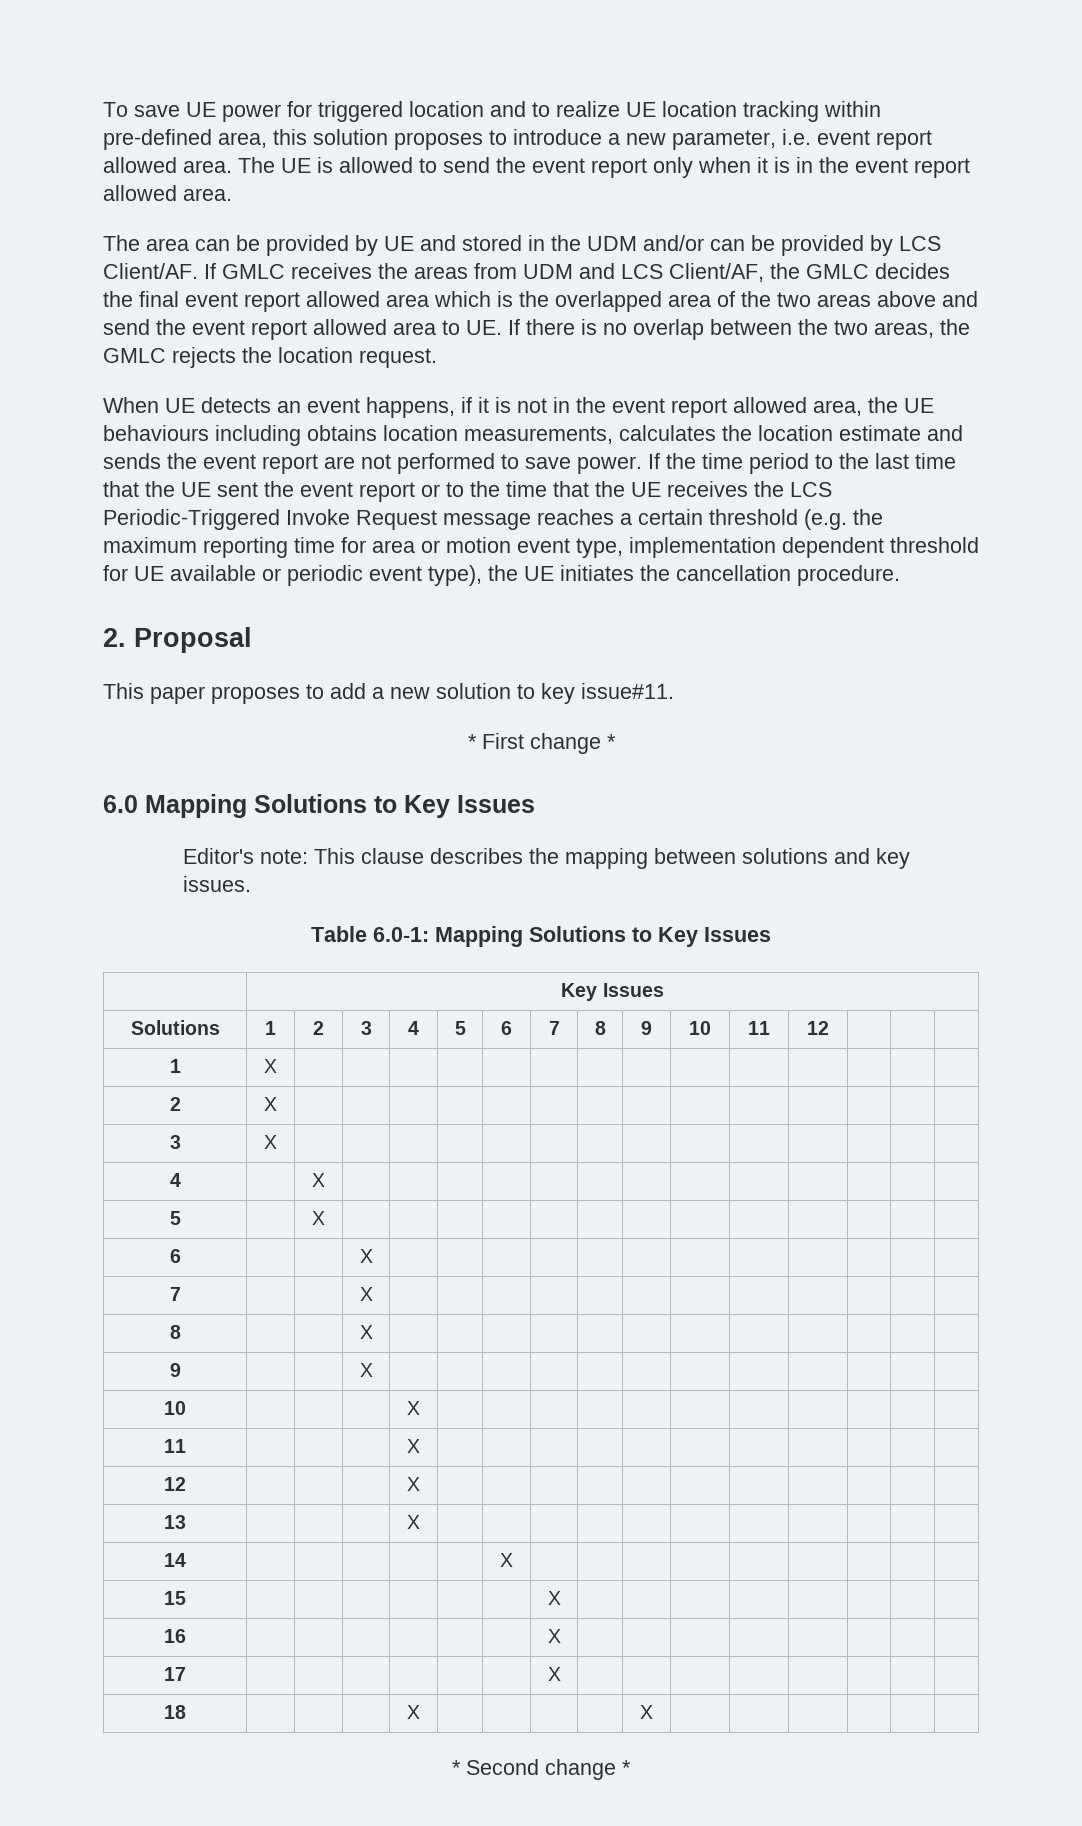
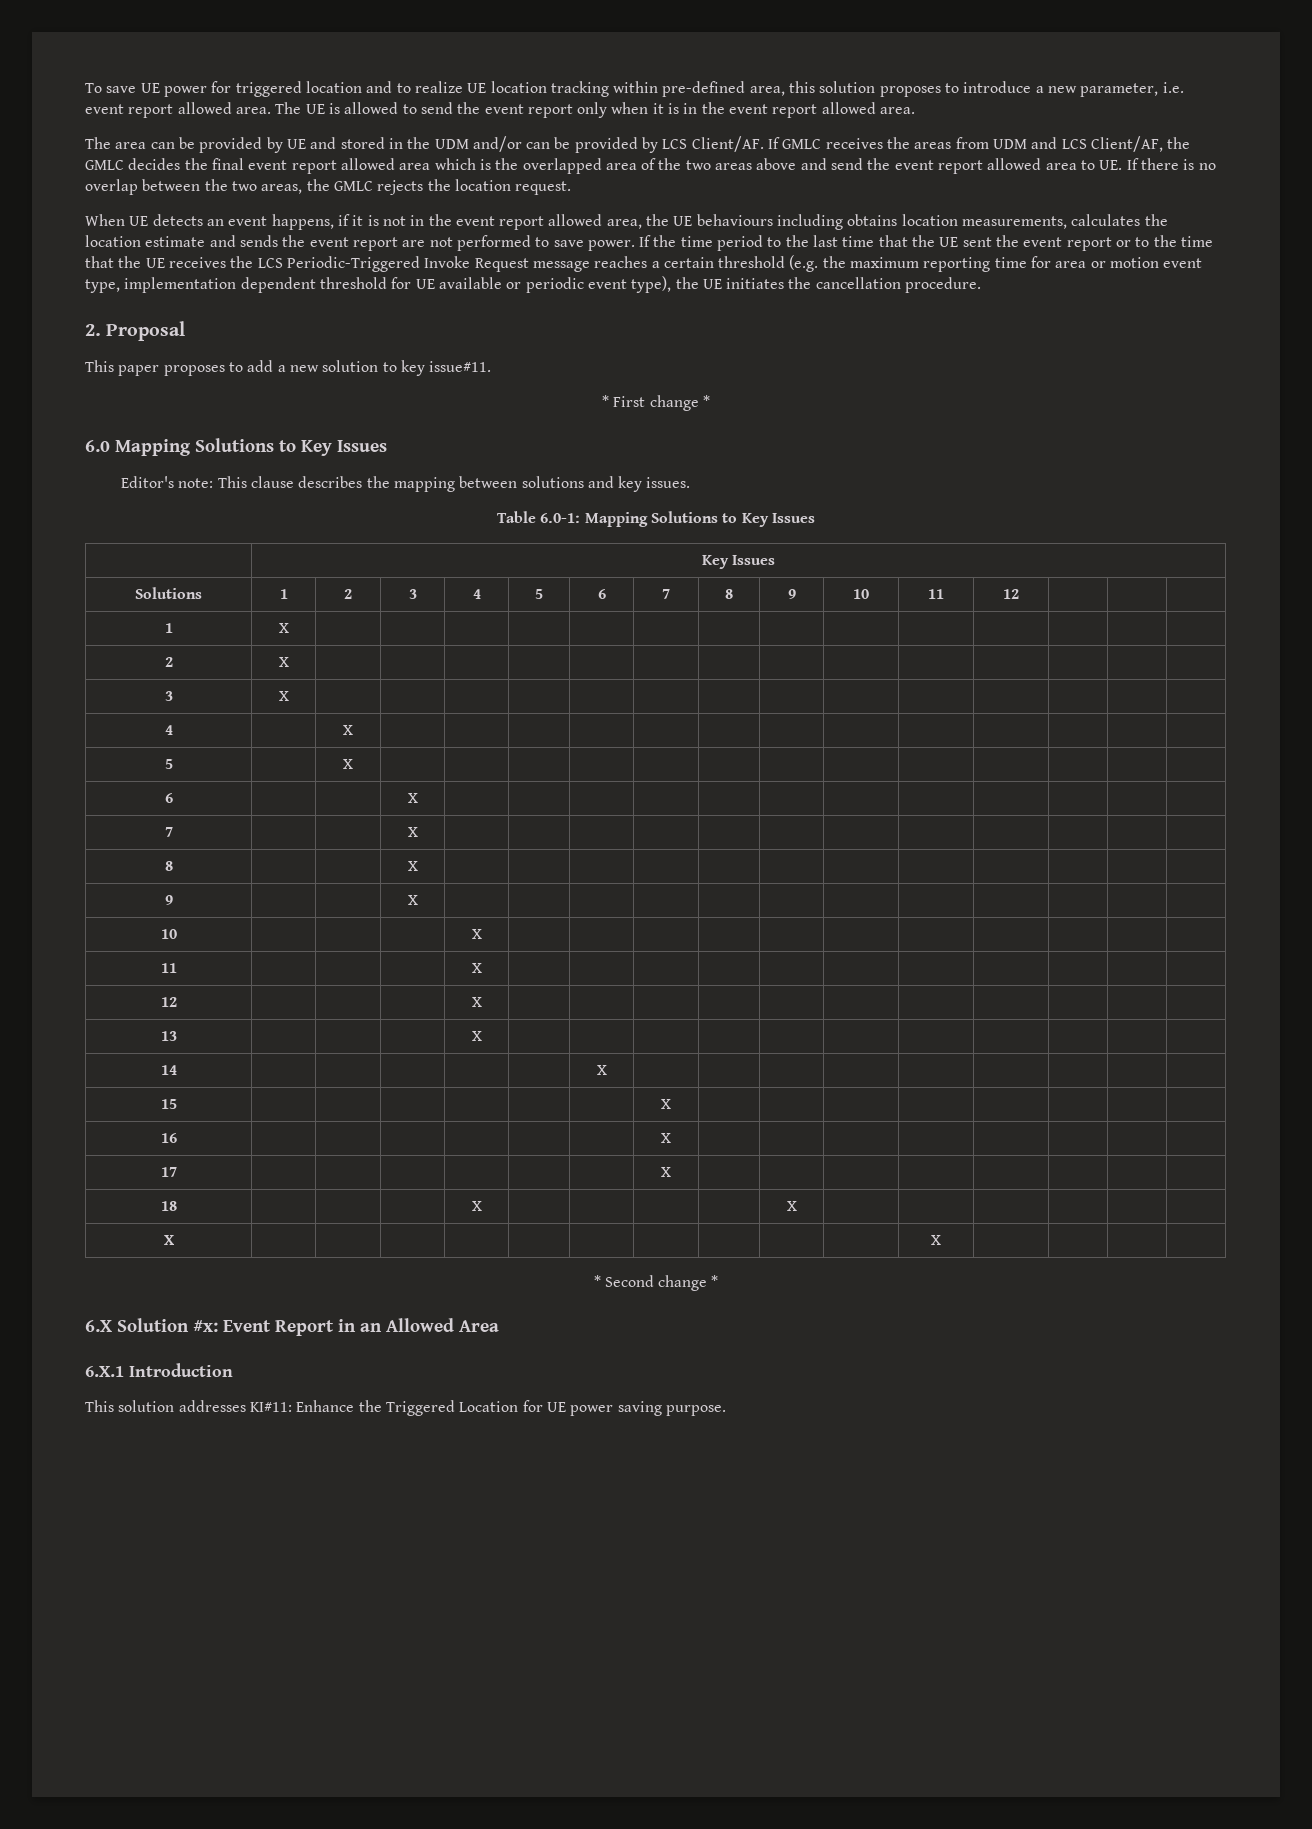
(653, 1712) none -> [163,1235,174,1245] [931,1235,941,1245] // X | | | | | | | | | | | X | | | |
(631, 1767) none -> [85,1318,499,1336] [85,1363,233,1377] [85,1400,726,1416] // 6.X Solution #x: Event Report in an Allowed Area // 6.X.1 Introduction // This solution addresses KI#11: Enhance the Triggered Location for UE power saving purpose.

